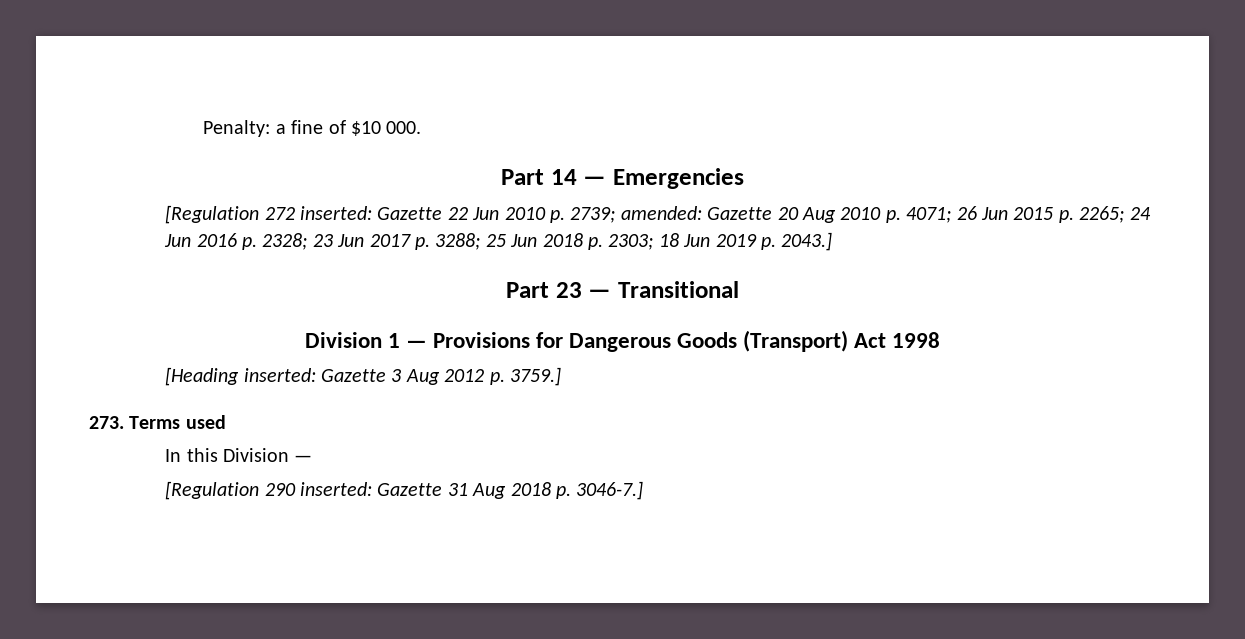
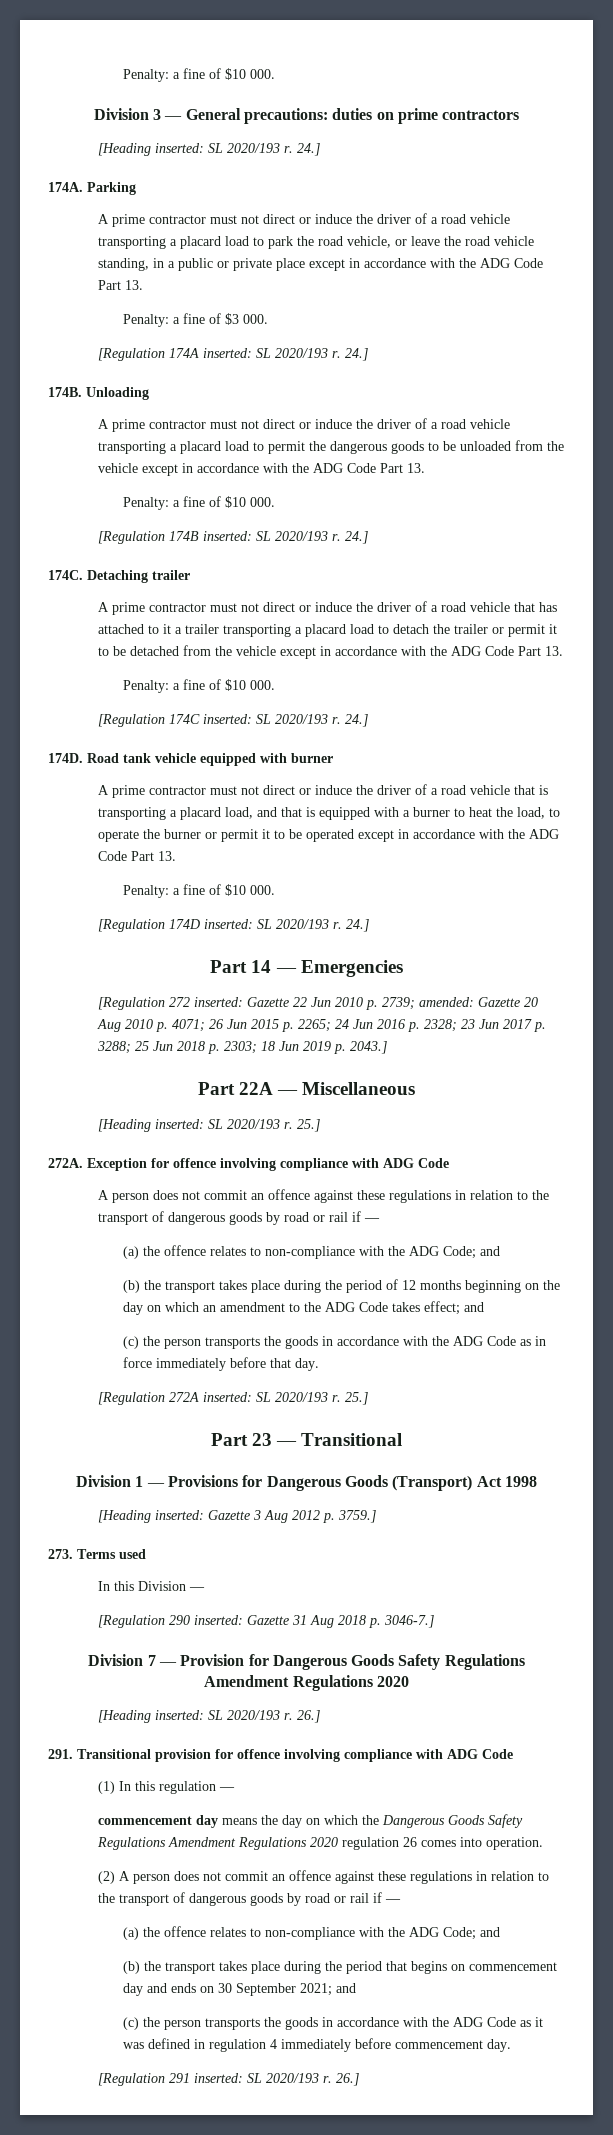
[203,120,422,137] Penalty: a fine of $10 000. -> [123,68,276,82] [93,108,520,124] [98,143,321,156] [48,182,136,195] [98,213,511,227] [98,236,535,249] [98,258,544,271] [98,280,144,290] [123,313,269,327] [98,348,369,361] [48,387,149,400] [98,418,511,432] [98,440,565,454] [98,463,426,476] [123,496,276,510] [98,531,369,544] [48,570,190,583] [98,601,558,615] [98,624,558,637] [98,645,564,659] [123,679,276,693] [98,714,369,727] [48,753,333,766] [98,784,549,798] [98,807,561,820] [98,829,560,842] [98,851,177,861] [123,884,276,898] [98,919,370,932] Penalty: a fine of $10 000. // Division 3 — General precautions: duties on prime contractors // [Heading inserted: SL 2020/193 r. 24.] // 174A. Parking // A prime contractor must not direct or induce the driver of a road vehicle transporting a placard load to park the road vehicle, or leave the road vehicle standing, in a public or private place except in accordance with the ADG Code Part 13. // Penalty: a fine of $3 000. // [Regulation 174A inserted: SL 2020/193 r. 24.] // 174B. Unloading // A prime contractor must not direct or induce the driver of a road vehicle transporting a placard load to permit the dangerous goods to be unloaded from the vehicle except in accordance with the ADG Code Part 13. // Penalty: a fine of $10 000. // [Regulation 174B inserted: SL 2020/193 r. 24.] // 174C. Detaching trailer // A prime contractor must not direct or induce the driver of a road vehicle that has attached to it a trailer transporting a placard load to detach the trailer or permit it to be detached from the vehicle except in accordance with the ADG Code Part 13. // Penalty: a fine of $10 000. // [Regulation 174C inserted: SL 2020/193 r. 24.] // 174D. Road tank vehicle equipped with burner // A prime contractor must not direct or induce the driver of a road vehicle that is transporting a placard load, and that is equipped with a burner to heat the load, to operate the burner or permit it to be operated except in accordance with the ADG Code Part 13. // Penalty: a fine of $10 000. // [Regulation 174D inserted: SL 2020/193 r. 24.]
(833, 241) none -> [197,1082,416,1095] [98,1119,321,1132] [48,1158,449,1171] [98,1189,550,1203] [98,1211,381,1225] [123,1245,501,1259] [123,1279,561,1293] [123,1301,485,1315] [123,1336,547,1349] [123,1357,320,1371] [98,1392,369,1405] // Part 22A — Miscellaneous // [Heading inserted: SL 2020/193 r. 25.] // 272A. Exception for offence involving compliance with ADG Code // A person does not commit an offence against these regulations in relation to the transport of dangerous goods by road or rail if — // (a) the offence relates to non-compliance with the ADG Code; and // (b) the transport takes place during the period of 12 months beginning on the day on which an amendment to the ADG Code takes effect; and // (c) the person transports the goods in accordance with the ADG Code as in force immediately before that day. // [Regulation 272A inserted: SL 2020/193 r. 25.]
(644, 490) none -> [88,1654,525,1670] [204,1675,409,1691] [98,1710,321,1723] [48,1749,513,1762] [98,1781,236,1794] [98,1814,524,1828] [97,1837,544,1850] [98,1870,550,1884] [98,1892,402,1906] [123,1926,501,1940] [123,1961,558,1974] [123,1983,357,1996] [123,2017,544,2030] [123,2038,512,2052] [98,2073,360,2086] // Division 7 — Provision for Dangerous Goods Safety Regulations Amendment Regulations 2020 // [Heading inserted: SL 2020/193 r. 26.] // 291. Transitional provision for offence involving compliance with ADG Code // (1) In this regulation — // commencement day means the day on which the Dangerous Goods Safety Regulations Amendment Regulations 2020 regulation 26 comes into operation. // (2) A person does not commit an offence against these regulations in relation to the transport of dangerous goods by road or rail if — // (a) the offence relates to non-compliance with the ADG Code; and // (b) the transport takes place during the period that begins on commencement day and ends on 30 September 2021; and // (c) the person transports the goods in accordance with the ADG Code as it was defined in regulation 4 immediately before commencement day. // [Regulation 291 inserted: SL 2020/193 r. 26.]

